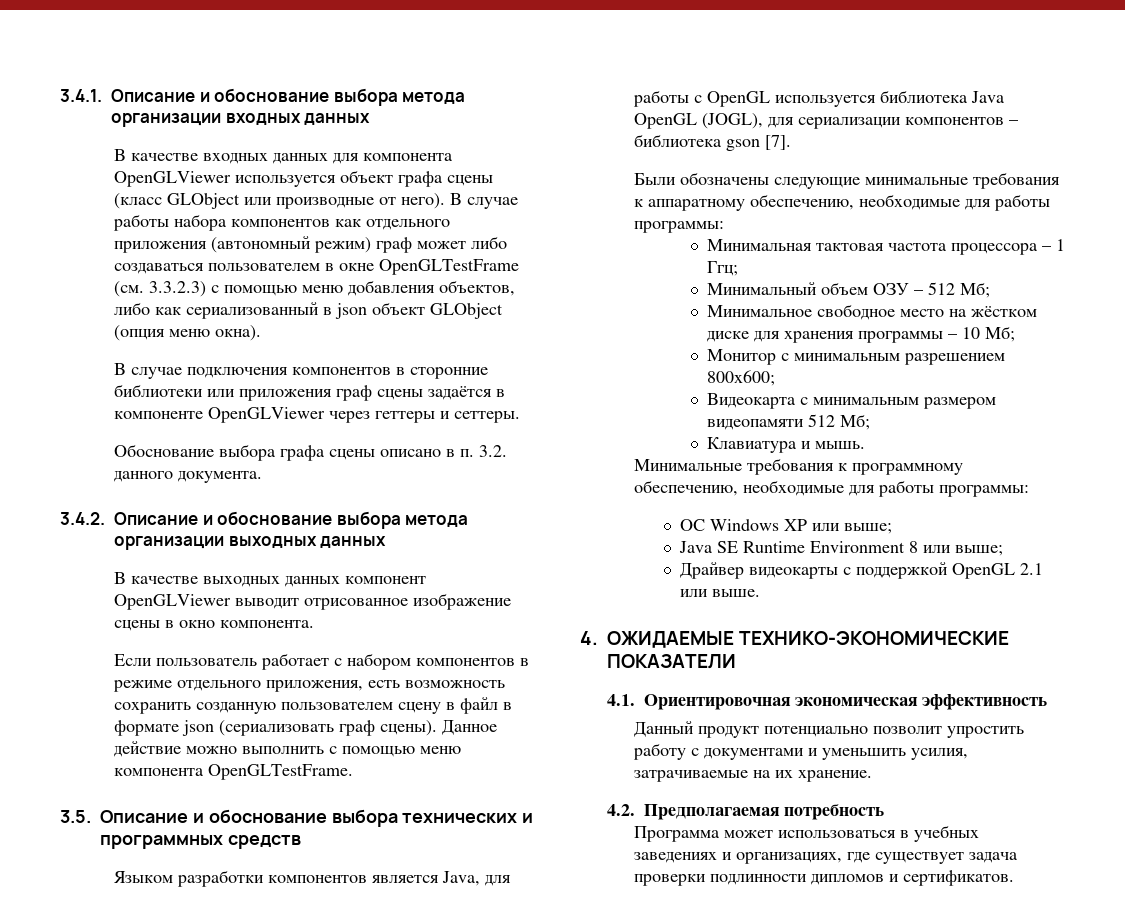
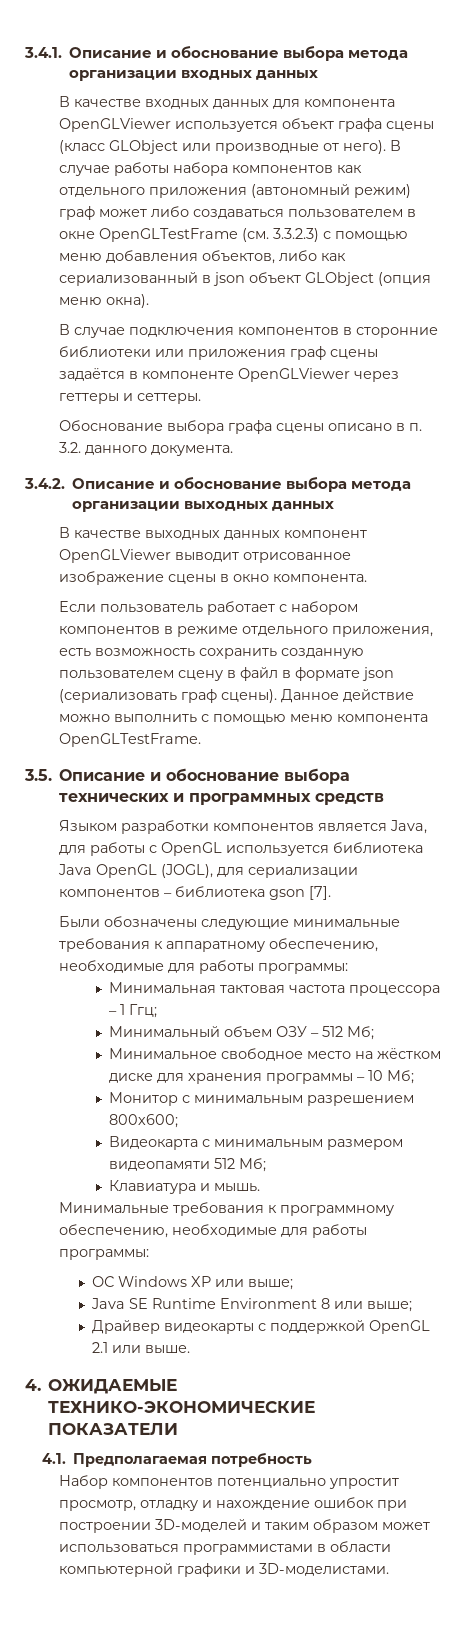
[643,694,1047,710] [633,721,1024,738] [632,743,968,760] [633,770,872,782] [606,804,884,820] [633,825,979,842] [633,852,1018,864] [633,870,1014,886] Ориентировочная экономическая эффективность // Данный продукт потенциально позволит упростить работу с документами и уменьшить усилия, затрачиваемые на их хранение. // 4.2. Предполагаемая потребность // Программа может использоваться в учебных заведениях и организациях, где существует задача проверки подлинности дипломов и сертификатов. -> [73,1452,313,1467] [59,1475,400,1489] [59,1497,408,1511] [59,1519,431,1533] [59,1541,392,1555] [59,1563,390,1577] Предполагаемая потребность // Набор компонентов потенциально упростит просмотр, отладку и нахождение ошибок при построении 3D-моделей и таким образом может использоваться программистами в области компьютерной графики и 3D-моделистами.

